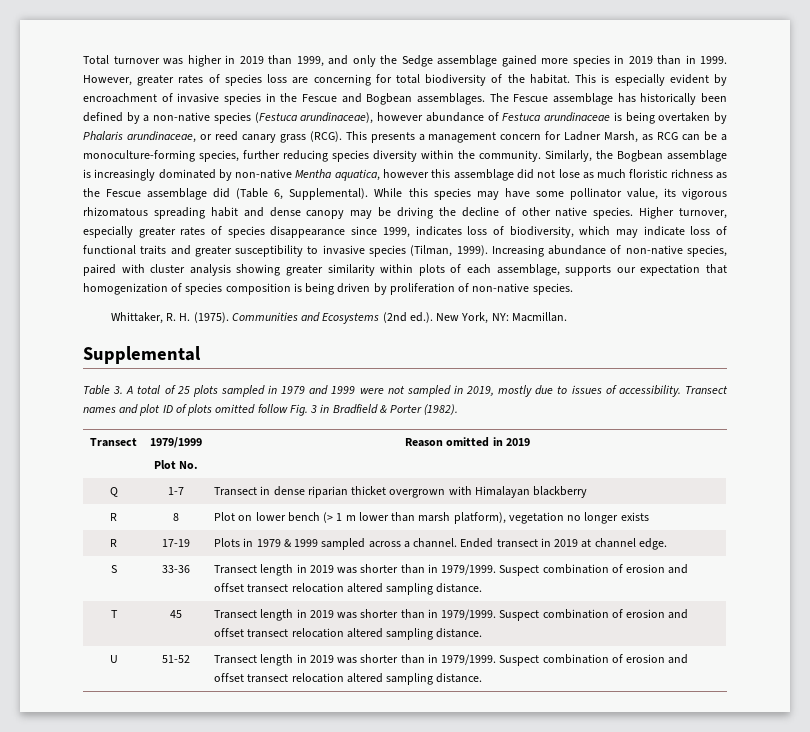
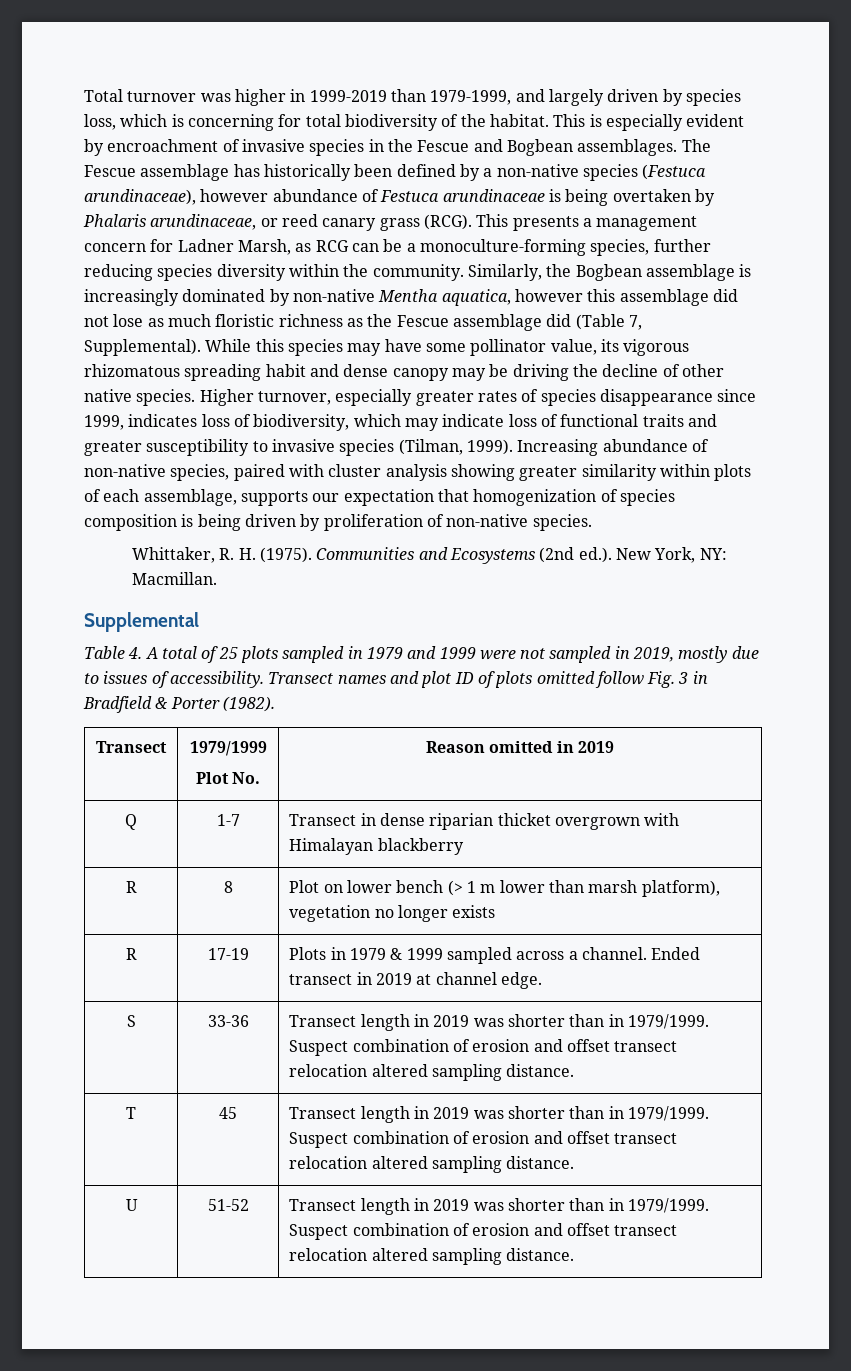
[239,55,727,67] [83,74,309,86] 2019 than 1999, and only the Sedge assemblage gained more species in 2019 than in 1999. However, greater rates of species loss are -> [309,89,741,106] [84,114,184,130] 1999-2019 than 1979-1999, and largely driven by species loss, which is
[274,189,284,200] 6, -> [628,315,642,330] 7,
[113,386,124,394] 3. -> [128,647,143,659] 4.

